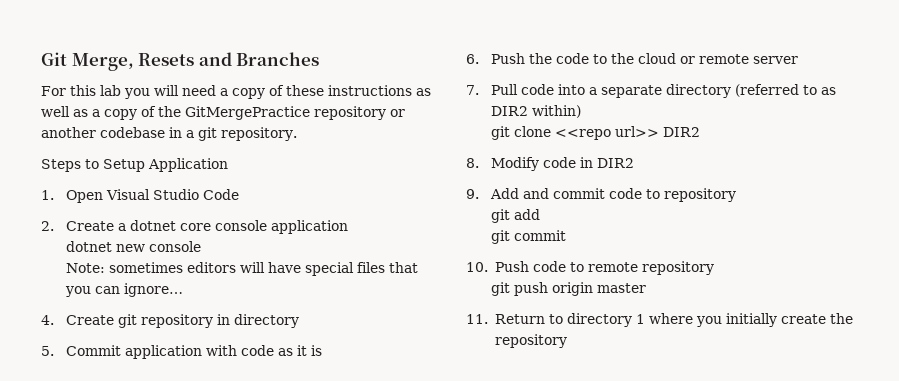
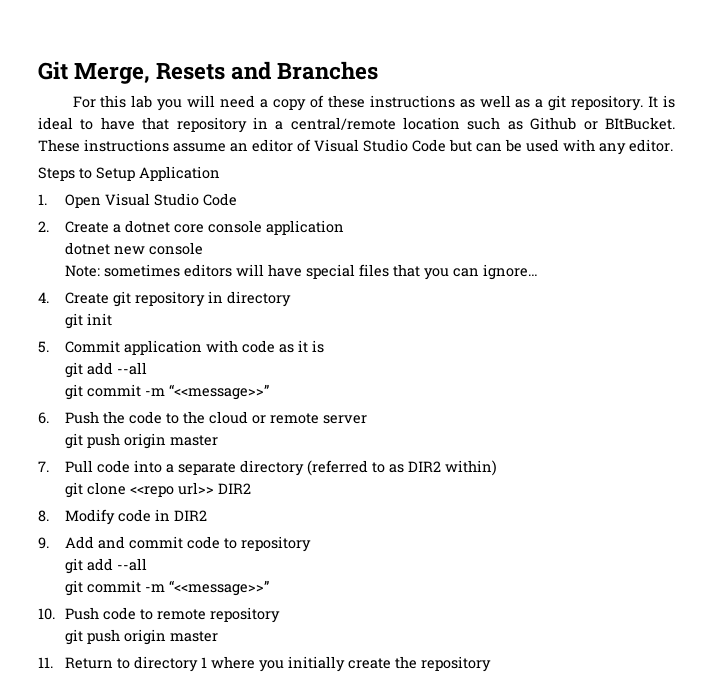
[104,106,405,120] [41,127,297,141] copy of the GitMergePractice repository or another codebase in a git repository. -> [548,95,675,111] [38,117,675,133] [38,139,673,155] git repository. It is ideal to have that repository in a central/remote location such as Github or BItBucket. These instructions assume an editor of Visual Studio Code but can be used with any editor.
(299, 321) none -> [65,313,113,329] // git init
(322, 350) none -> [65,362,148,378] [65,384,270,400] // git add --all // git commit -m “<<message>>”
(798, 60) none -> [65,433,219,449] // git push origin master
[490,230,566,244] // git commit -> [117,558,148,571] [65,580,270,596] --all // git commit -m “<<message>>”

